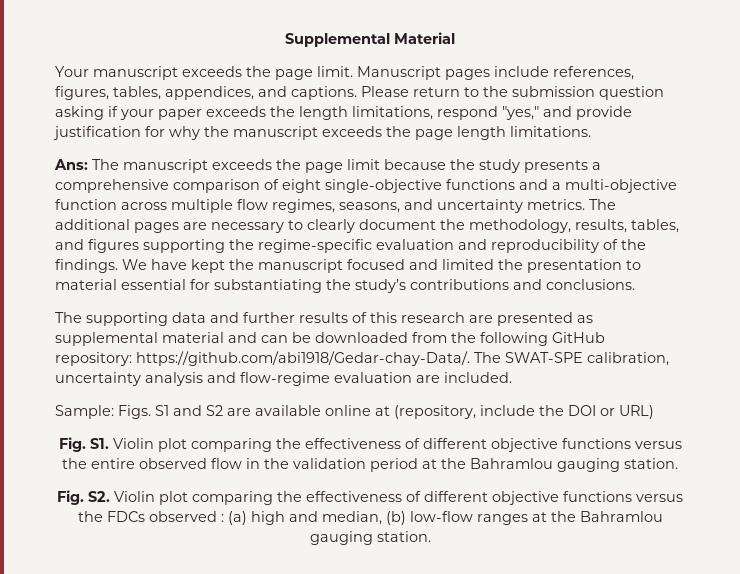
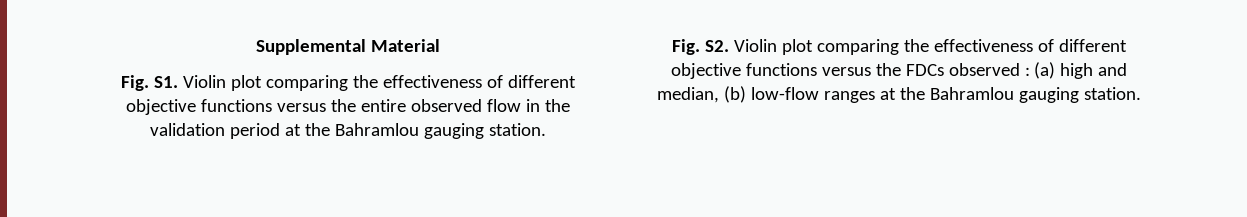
[55,66,634,80] [55,86,664,100] [55,106,632,120] [53,126,591,140] [54,159,601,173] [55,179,677,193] [55,199,616,213] [55,219,679,233] [55,239,646,253] [55,259,641,273] [55,279,635,293] [55,312,593,326] [55,332,605,346] [55,351,669,366] [55,372,512,386] [55,405,654,419] // Your manuscript exceeds the page limit. Manuscript pages include references, figures, tables, appendices, and captions. Please return to the submission question asking if your paper exceeds the length limitations, respond "yes," and provide justification for why the manuscript exceeds the page length limitations. // Ans: The manuscript exceeds the page limit because the study presents a comprehensive comparison of eight single-objective functions and a multi-objective function across multiple flow regimes, seasons, and uncertainty metrics. The additional pages are necessary to clearly document the methodology, results, tables, and figures supporting the regime-specific evaluation and reproducibility of the findings. We have kept the manuscript focused and limited the presentation to material essential for substantiating the study’s contributions and conclusions. // The supporting data and further results of this research are presented as supplemental material and can be downloaded from the following GitHub repository: https://github.com/abi1918/Gedar-chay-Data/. The SWAT-SPE calibration, uncertainty analysis and flow-regime evaluation are included. // Sample: Figs. S1 and S2 are available online at (repository, include the DOI or URL) -> (440, 45) none

